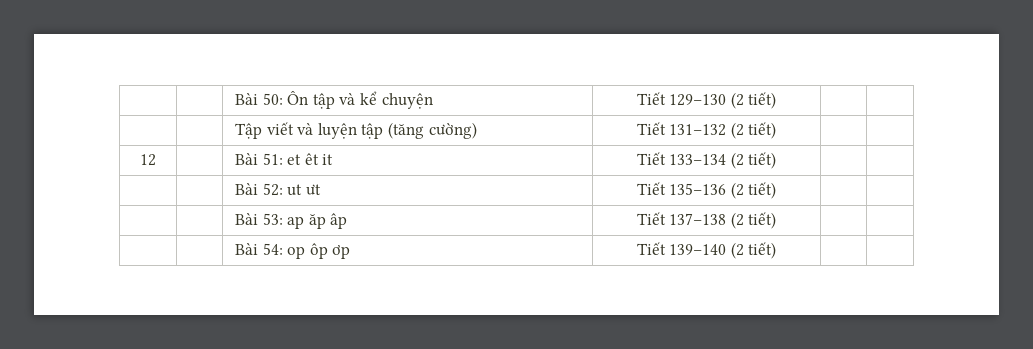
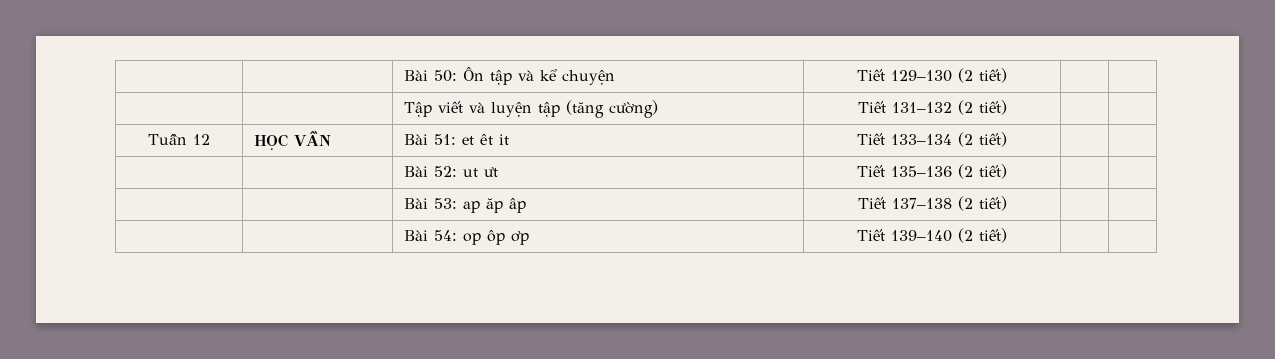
(777, 130) none -> [148,133,188,145] Tuần
(156, 160) none -> [253,131,331,150] HỌC VẦN

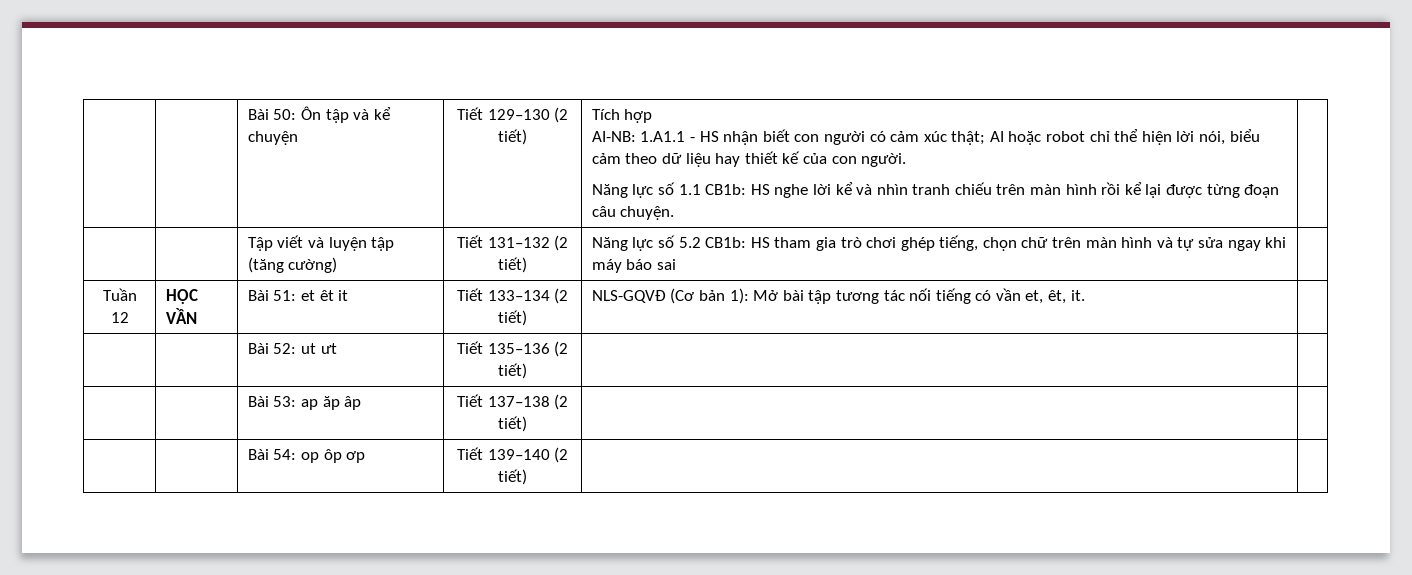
(1007, 75) none -> [591,109,653,123] [591,129,1260,145] [591,151,907,167] [591,182,1280,198] [591,206,675,220] Tích hợp // AI-NB: 1.A1.1 - HS nhận biết con người có cảm xúc thật; AI hoặc robot chỉ thể hiện lời nói, biểu cảm theo dữ liệu hay thiết kế của con người. // Năng lực số 1.1 CB1b: HS nghe lời kể và nhìn tranh chiếu trên màn hình rồi kể lại được từng đoạn câu chuyện.
(1007, 107) none -> [591,235,1287,251] [591,259,676,273] Năng lực số 5.2 CB1b: HS tham gia trò chơi ghép tiếng, chọn chữ trên màn hình và tự sửa ngay khi máy báo sai
(1007, 139) none -> [591,288,1085,304] NLS-GQVĐ (Cơ bản 1): Mở bài tập tương tác nối tiếng có vần et, êt, it.

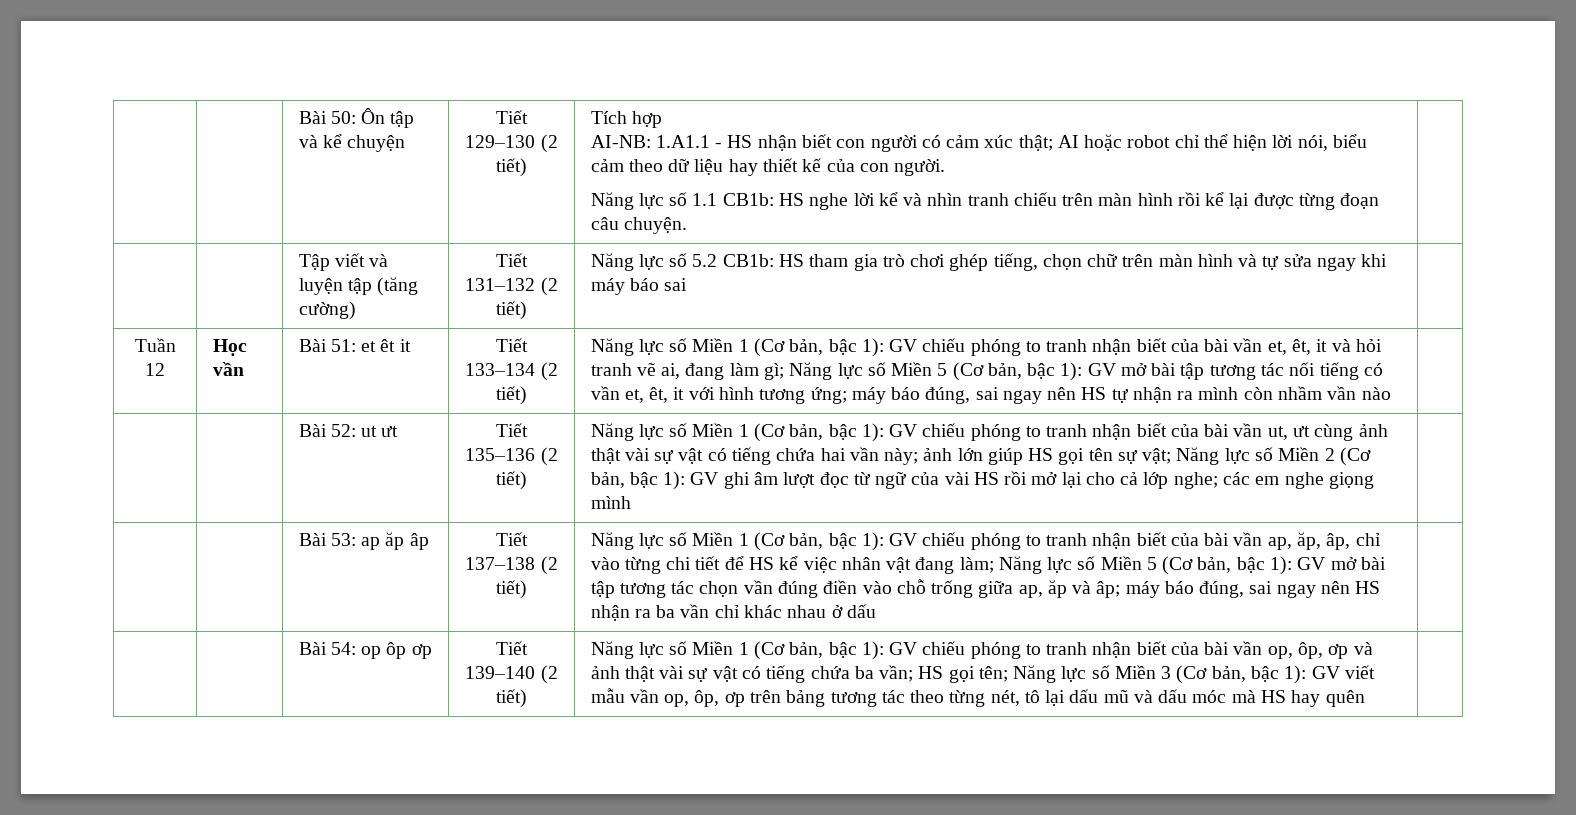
[165,289,198,304] [165,308,197,324] HỌC VẦN -> [212,339,247,356] [212,362,244,376] Học vần
[591,288,779,304] NLS-GQVĐ (Cơ bản 1): Mở -> [590,338,1382,357] [590,362,1147,381] Năng lực số Miền 1 (Cơ bản, bậc 1): GV chiếu phóng to tranh nhận biết của bài vần et, êt, it và hỏi tranh vẽ ai, đang làm gì; Năng lực số Miền 5 (Cơ bản, bậc 1): GV mở
[1070,290,1085,301] it. -> [673,386,1391,404] it với hình tương ứng; máy báo đúng, sai ngay nên HS tự nhận ra mình còn nhầm vần nào
(527, 371) none -> [590,423,1388,442] [590,447,1371,466] [590,471,1374,490] [590,496,631,509] Năng lực số Miền 1 (Cơ bản, bậc 1): GV chiếu phóng to tranh nhận biết của bài vần ut, ưt cùng ảnh thật vài sự vật có tiếng chứa hai vần này; ảnh lớn giúp HS gọi tên sự vật; Năng lực số Miền 2 (Cơ bản, bậc 1): GV ghi âm lượt đọc từ ngữ của vài HS rồi mở lại cho cả lớp nghe; các em nghe giọng mình
(527, 424) none -> [590,532,1381,551] [590,556,1386,575] [590,579,1381,598] [590,604,876,621] Năng lực số Miền 1 (Cơ bản, bậc 1): GV chiếu phóng to tranh nhận biết của bài vần ap, ăp, âp, chỉ vào từng chi tiết để HS kể việc nhân vật đang làm; Năng lực số Miền 5 (Cơ bản, bậc 1): GV mở bài tập tương tác chọn vần đúng điền vào chỗ trống giữa ap, ăp và âp; máy báo đúng, sai ngay nên HS nhận ra ba vần chỉ khác nhau ở dấu
(527, 477) none -> [590,641,1373,660] [590,665,1375,684] [590,688,1365,707] Năng lực số Miền 1 (Cơ bản, bậc 1): GV chiếu phóng to tranh nhận biết của bài vần op, ôp, ơp và ảnh thật vài sự vật có tiếng chứa ba vần; HS gọi tên; Năng lực số Miền 3 (Cơ bản, bậc 1): GV viết mẫu vần op, ôp, ơp trên bảng tương tác theo từng nét, tô lại dấu mũ và dấu móc mà HS hay quên

